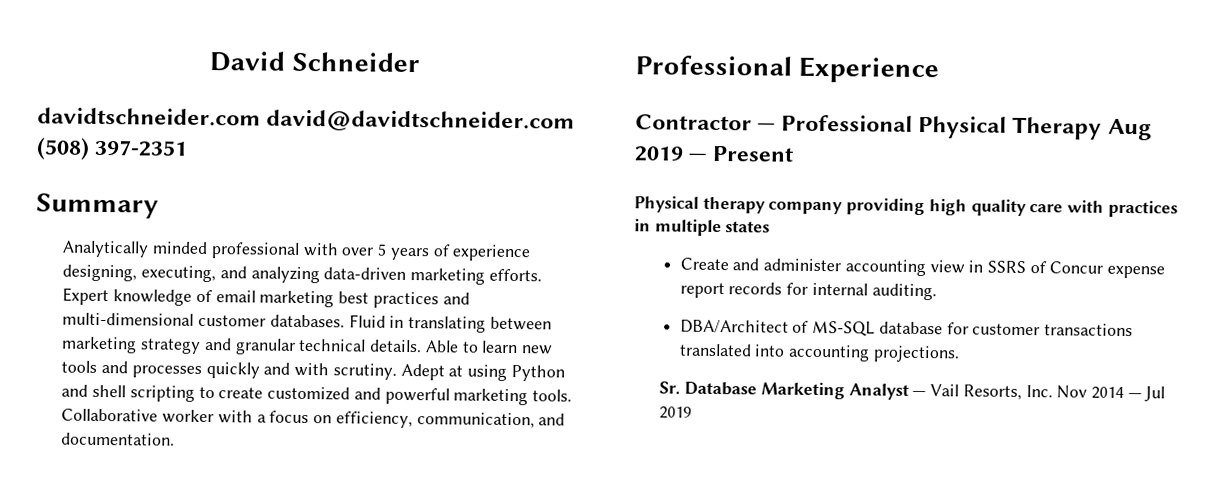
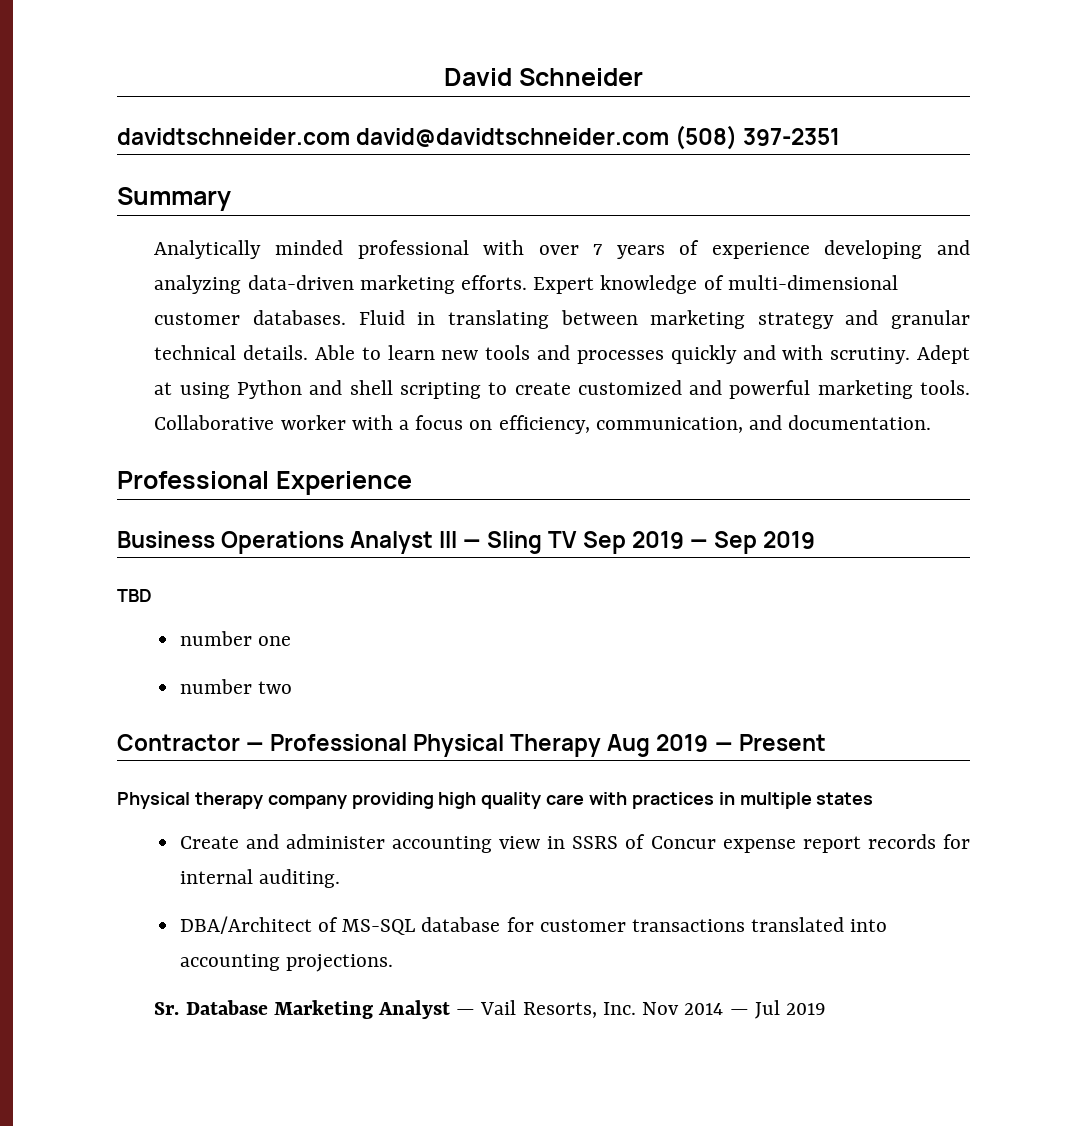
[377,243,388,256] 5 -> [593,244,603,255] 7
[62,264,217,283] designing, executing, -> [824,240,923,259] developing
[215,290,470,309] email marketing best practices and -> (724, 282) none
(940, 70) none -> [117,531,815,554] [117,589,152,602] [179,631,291,646] [179,679,292,694] // Business Operations Analyst III — Sling TV Sep 2019 — Sep 2019 // TBD // number one // number two

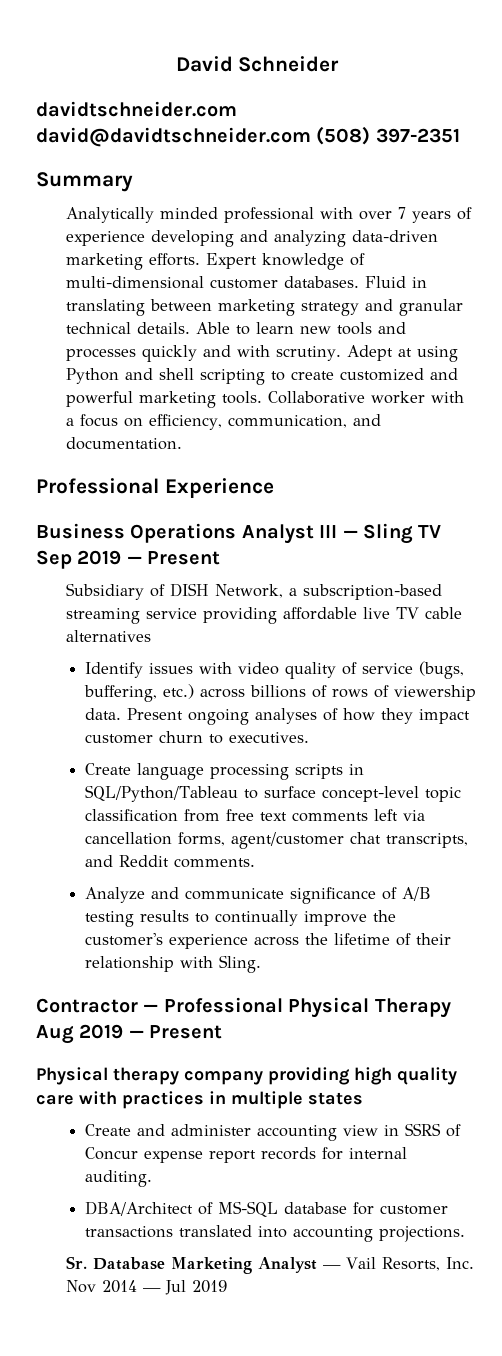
[713,531,815,554] [117,589,152,602] [179,631,291,646] [179,679,292,694] Sep 2019 // TBD // number one // number two -> [147,551,221,565] [66,583,443,600] [66,607,463,624] [66,630,152,642] [84,661,464,679] [83,684,476,702] [84,708,470,725] [84,731,309,744] [84,763,364,780] [84,785,461,802] [84,809,425,822] [84,832,468,849] [84,855,255,868] [84,887,431,904] [84,910,396,927] [84,933,451,949] [84,955,261,973] Present // Subsidiary of DISH Network, a subscription-based streaming service providing affordable live TV cable alternatives // Identify issues with video quality of service (bugs, buffering, etc.) across billions of rows of viewership data. Present ongoing analyses of how they impact customer churn to executives. // Create language processing scripts in SQL/Python/Tableau to surface concept-level topic classification from free text comments left via cancellation forms, agent/customer chat transcripts, and Reddit comments. // Analyze and communicate significance of A/B testing results to continually improve the customer's experience across the lifetime of their relationship with Sling.

